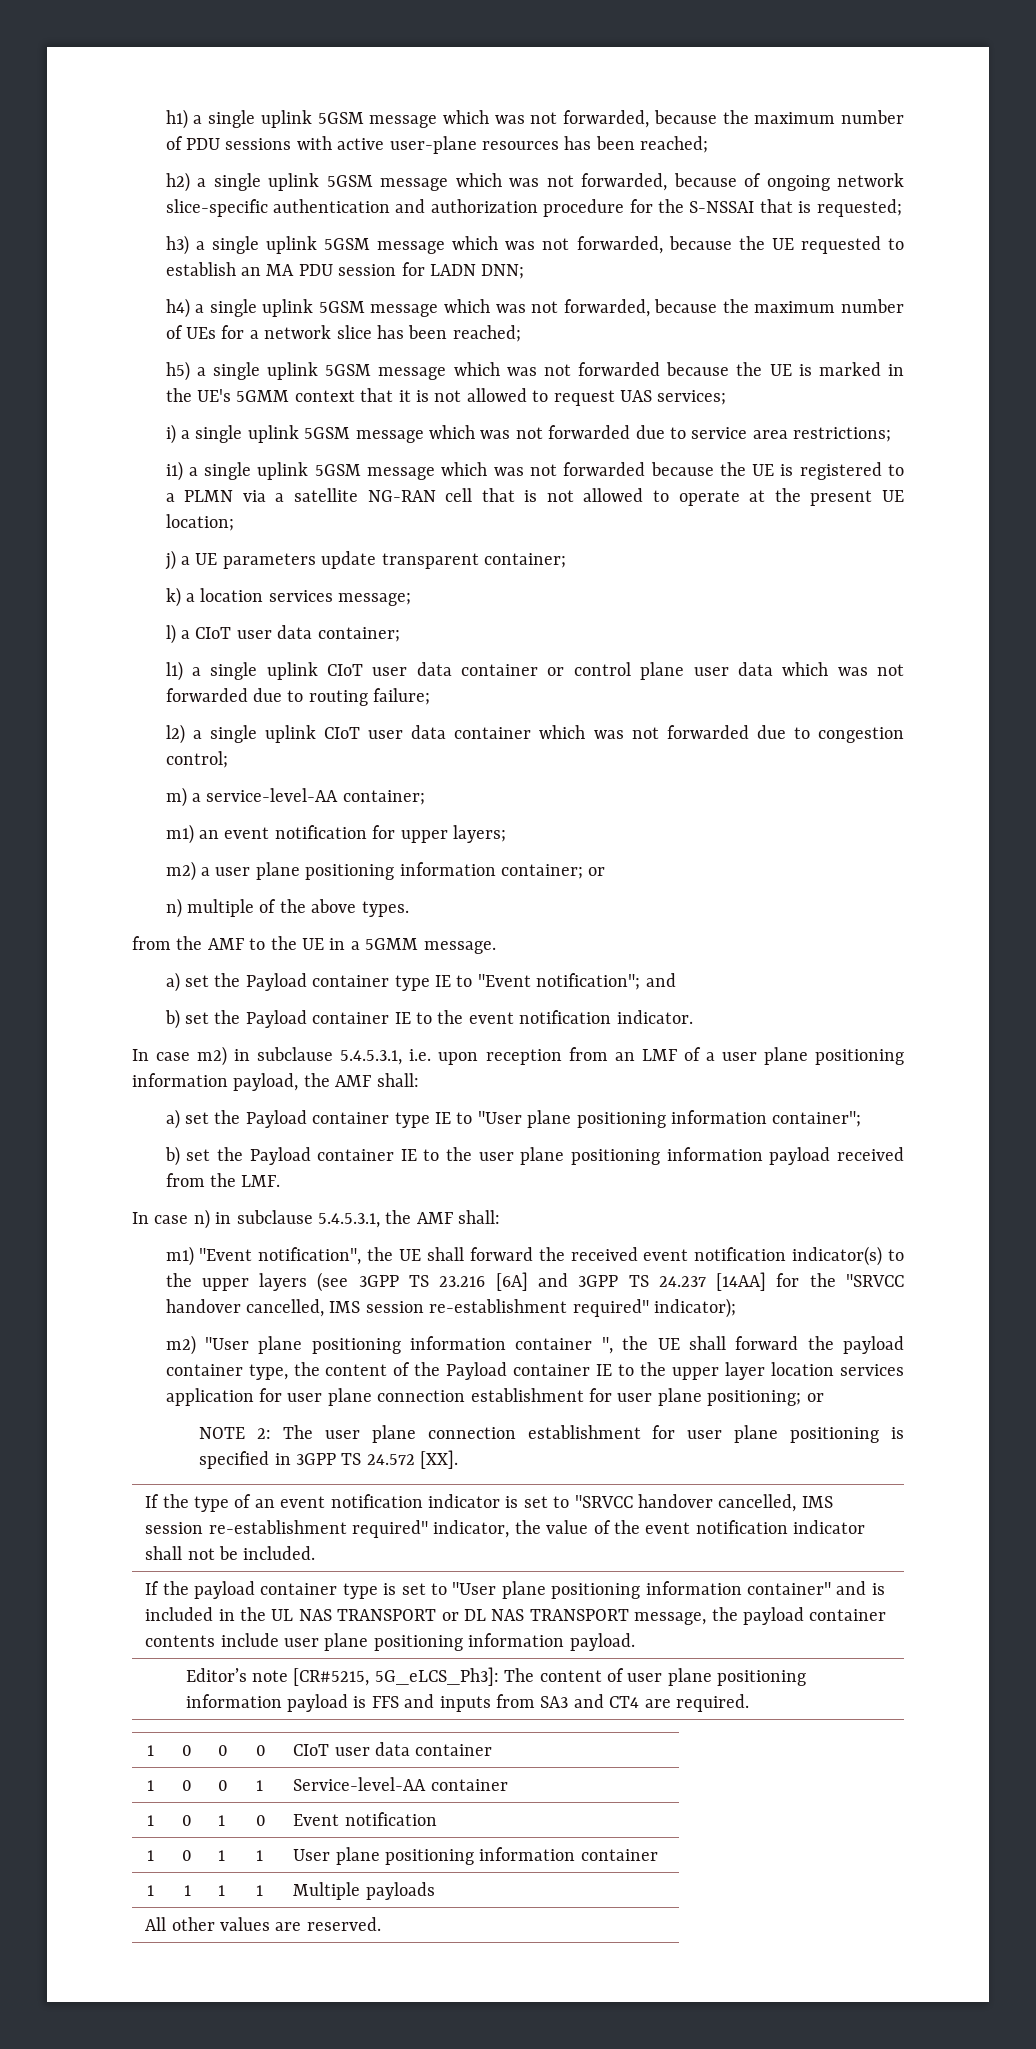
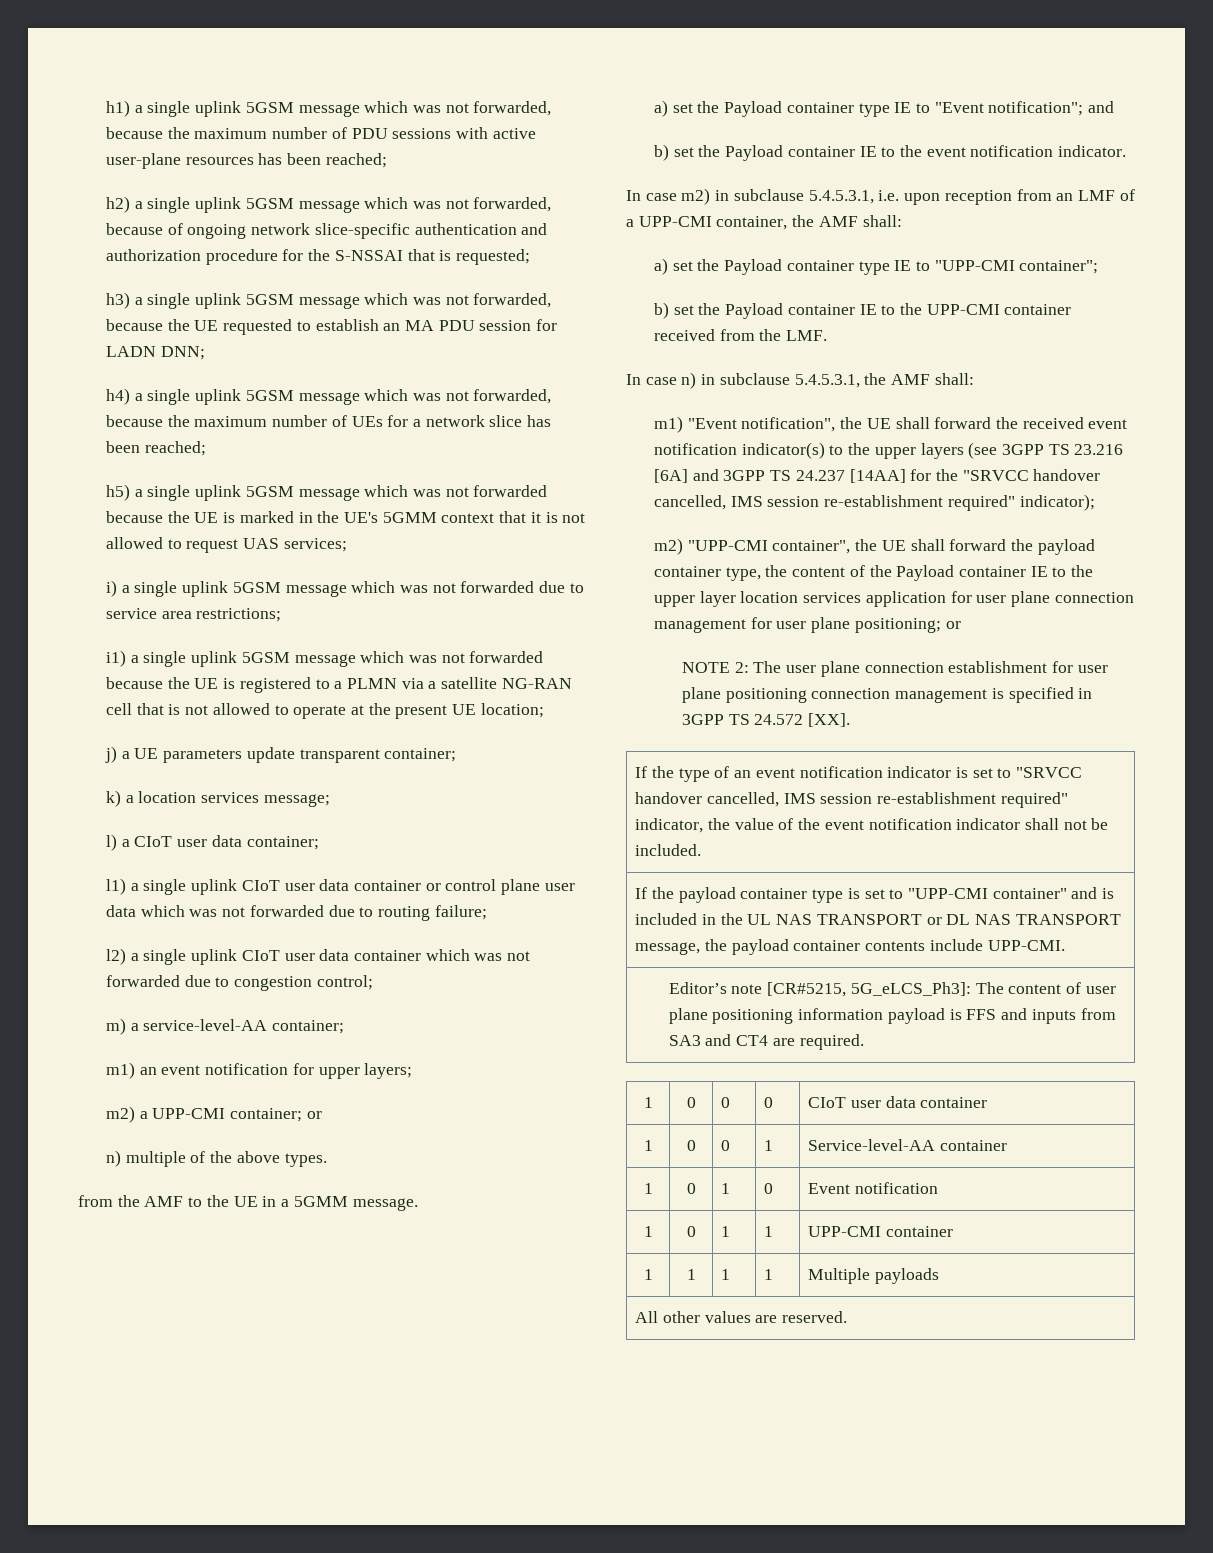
[215,862,496,880] user plane positioning information -> [152,1108,226,1119] UPP-CMI
[721,1047,904,1065] [132,1073,299,1091] user plane positioning information payload, -> [638,216,788,230] UPP-CMI container,
[477,1110,768,1128] "User plane positioning information -> [934,260,1015,271] "UPP-CMI
[478,1147,831,1165] user plane positioning information payload -> [926,304,1072,315] UPP-CMI container
[204,1336,613,1354] "User plane positioning information container ", -> [687,540,851,554] "UPP-CMI container",
[470,1388,584,1402] establishment -> [653,619,746,633] management
(880, 1435) none -> [811,688,988,703] connection management
[452,1581,742,1599] "User plane positioning information -> [907,888,988,899] "UPP-CMI
[283,1633,635,1651] user plane positioning information payload. -> [987,940,1065,951] UPP-CMI.
[293,1847,576,1865] User plane positioning information -> [808,1226,882,1237] UPP-CMI

